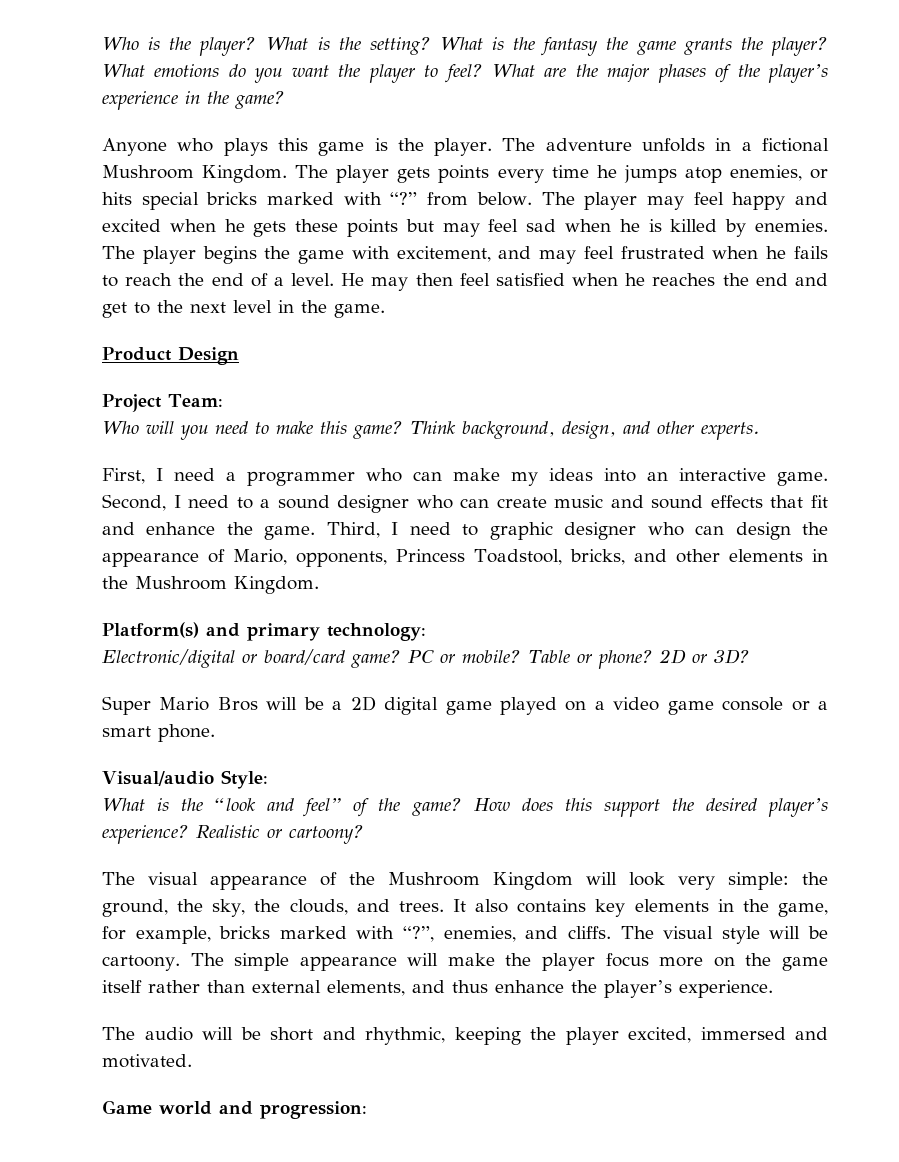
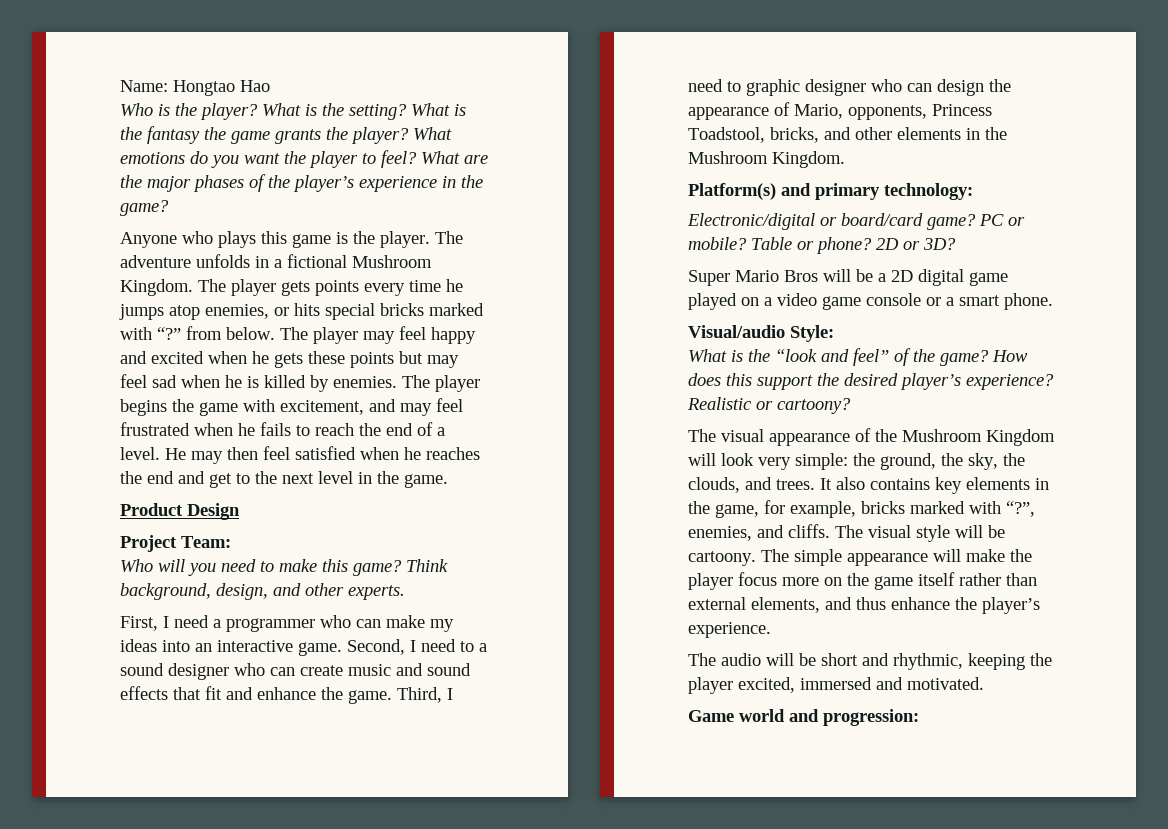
(102, 43) none -> [120,80,270,96] Name: Hongtao Hao //

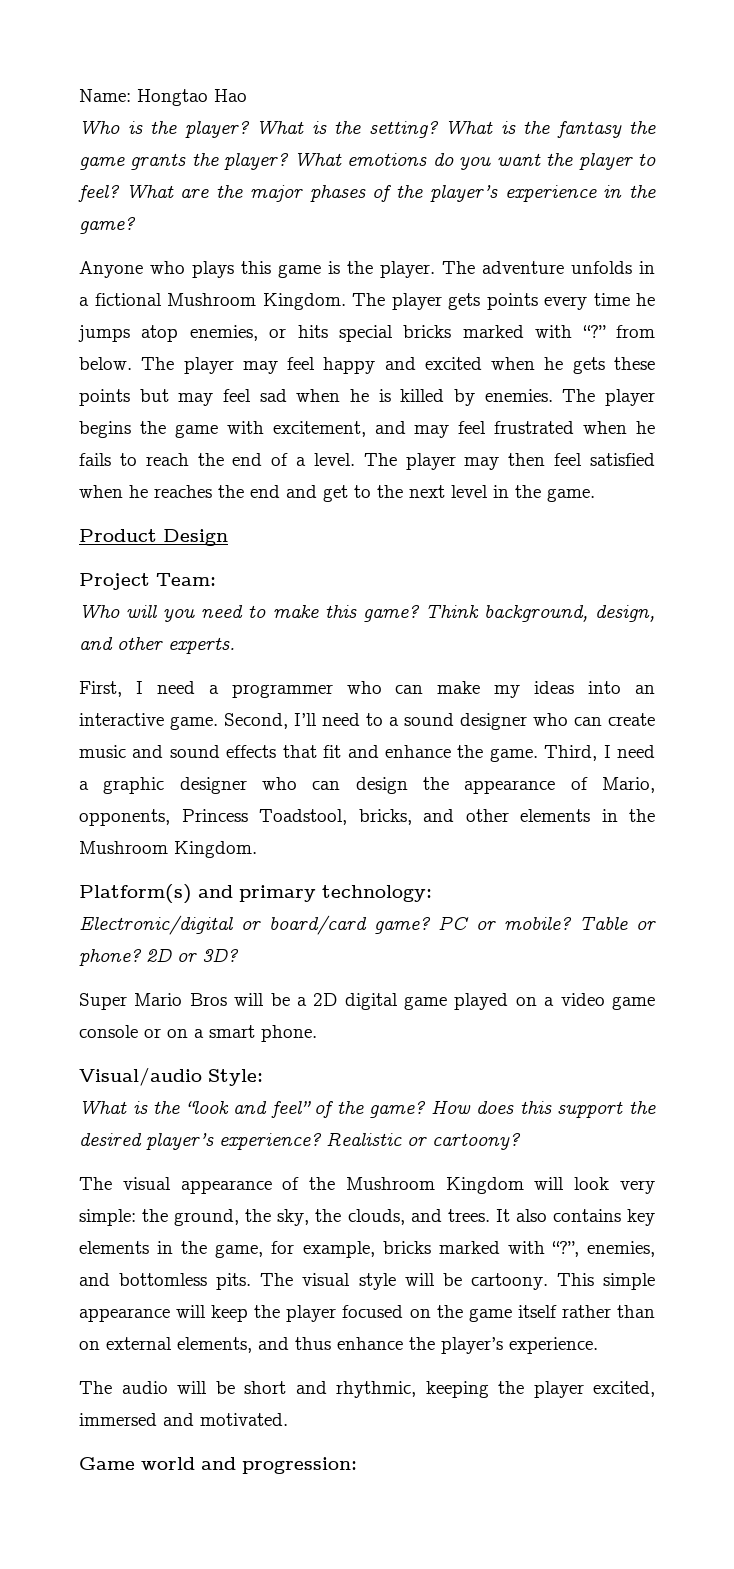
[165,448,186,460] He -> [363,453,456,470] The player
[410,640,416,652] I -> [294,713,317,726] I’ll
[727,81,741,92] to -> [79,781,89,790] a
(941, 301) none -> [167,1029,188,1038] on
[788,524,830,538] cliffs. -> [119,1273,252,1290] bottomless pits.
[761,549,789,562] The -> [556,1273,594,1286] This
[966,549,1032,562] [688,572,819,590] make the player focus more -> [211,1305,404,1322] keep the player focused
(1037, 579) none -> [79,1341,100,1350] on

